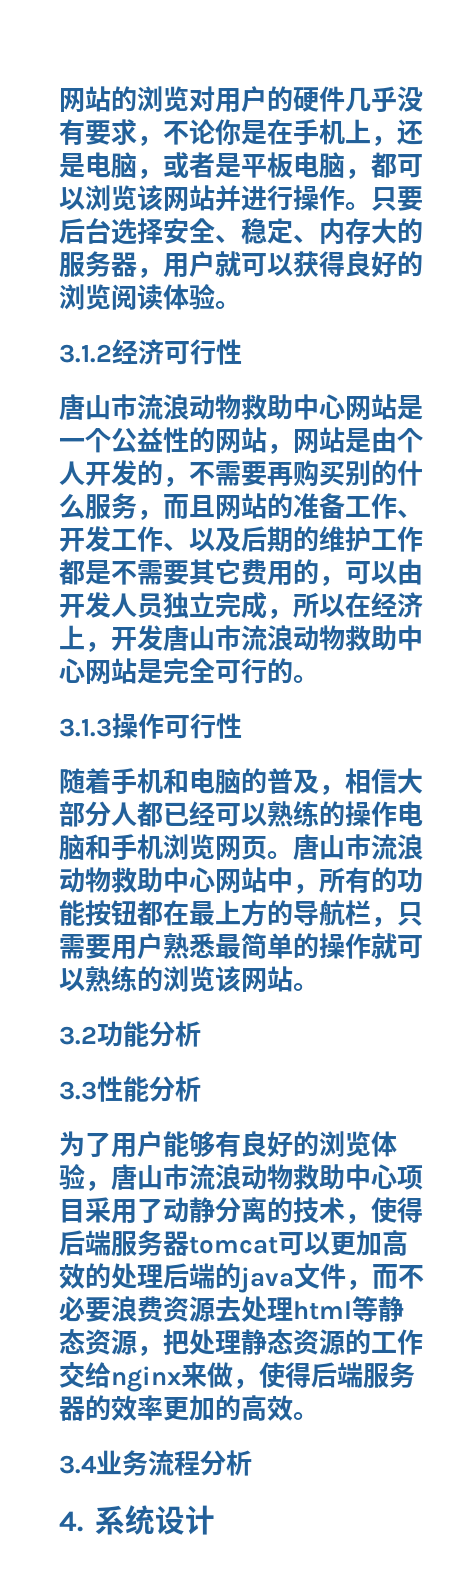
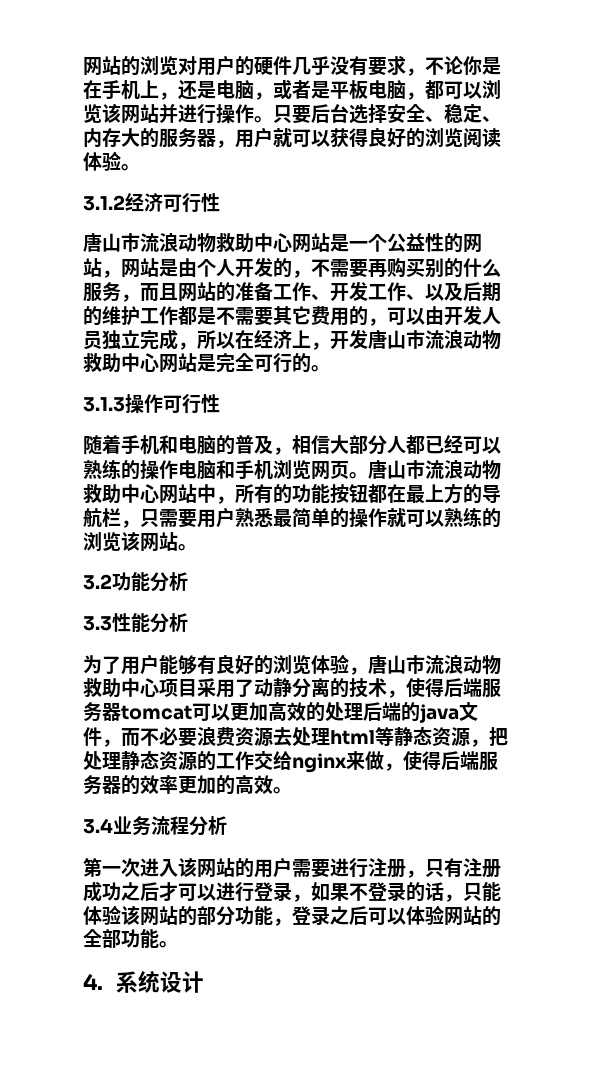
(252, 1463) none -> [83,857,501,878] [83,881,501,902] [83,905,501,926] [83,929,178,948] // 第一次进入该网站的用户需要进行注册，只有注册成功之后才可以进行登录，如果不登录的话，只能体验该网站的部分功能，登录之后可以体验网站的全部功能。

